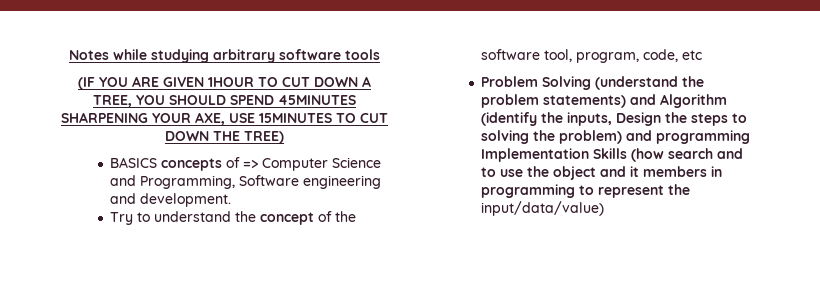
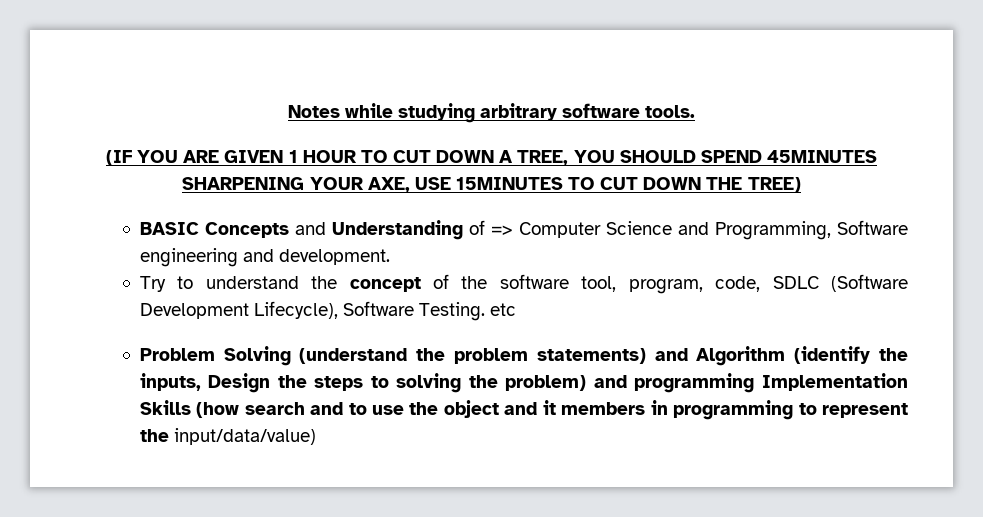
[345,49,380,60] tools -> [645,105,696,118] tools.
[208,77,254,87] 1HOUR -> [288,150,357,163] 1 HOUR
[110,157,223,171] BASICS concepts -> [139,220,463,240] BASIC Concepts and Understanding
(679, 55) none -> [772,274,908,292] [139,301,486,321] SDLC (Software Development Lifecycle), Software Testing.

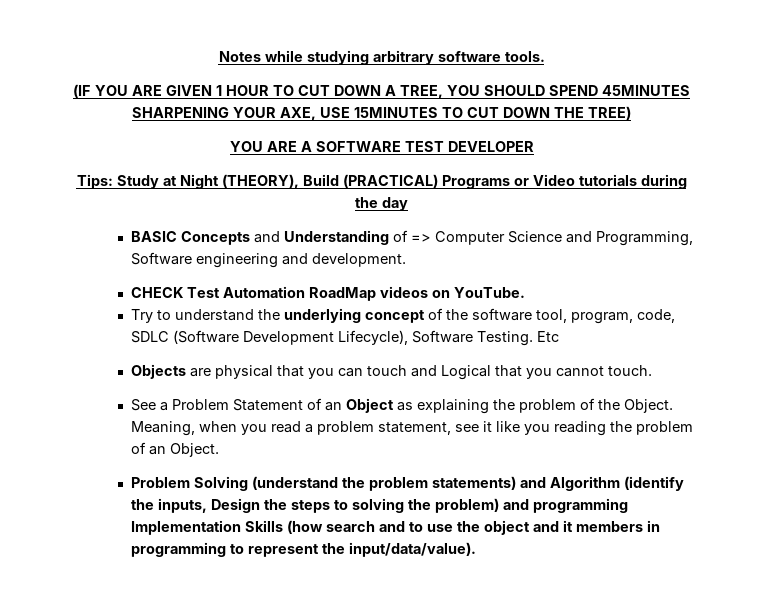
(801, 185) none -> [229,141,534,152] [76,174,687,189] [355,197,408,211] // YOU ARE A SOFTWARE TEST DEVELOPER // Tips: Study at Night (THEORY), Build (PRACTICAL) Programs or Video tutorials during the day
(391, 257) none -> [131,286,526,301] // CHECK Test Automation RoadMap videos on YouTube.
(338, 282) none -> [284,308,362,323] underlying
[490,303,517,316] etc -> [537,331,560,342] [131,364,653,380] [131,398,674,414] [131,421,694,436] [131,442,220,457] Etc // Objects are physical that you can touch and Logical that you cannot touch. // See a Problem Statement of an Object as explaining the problem of the Object. Meaning, when you read a problem statement, see it like you reading the problem of an Object.
[173,428,316,445] input/data/value) -> [349,542,477,557] input/data/value).

